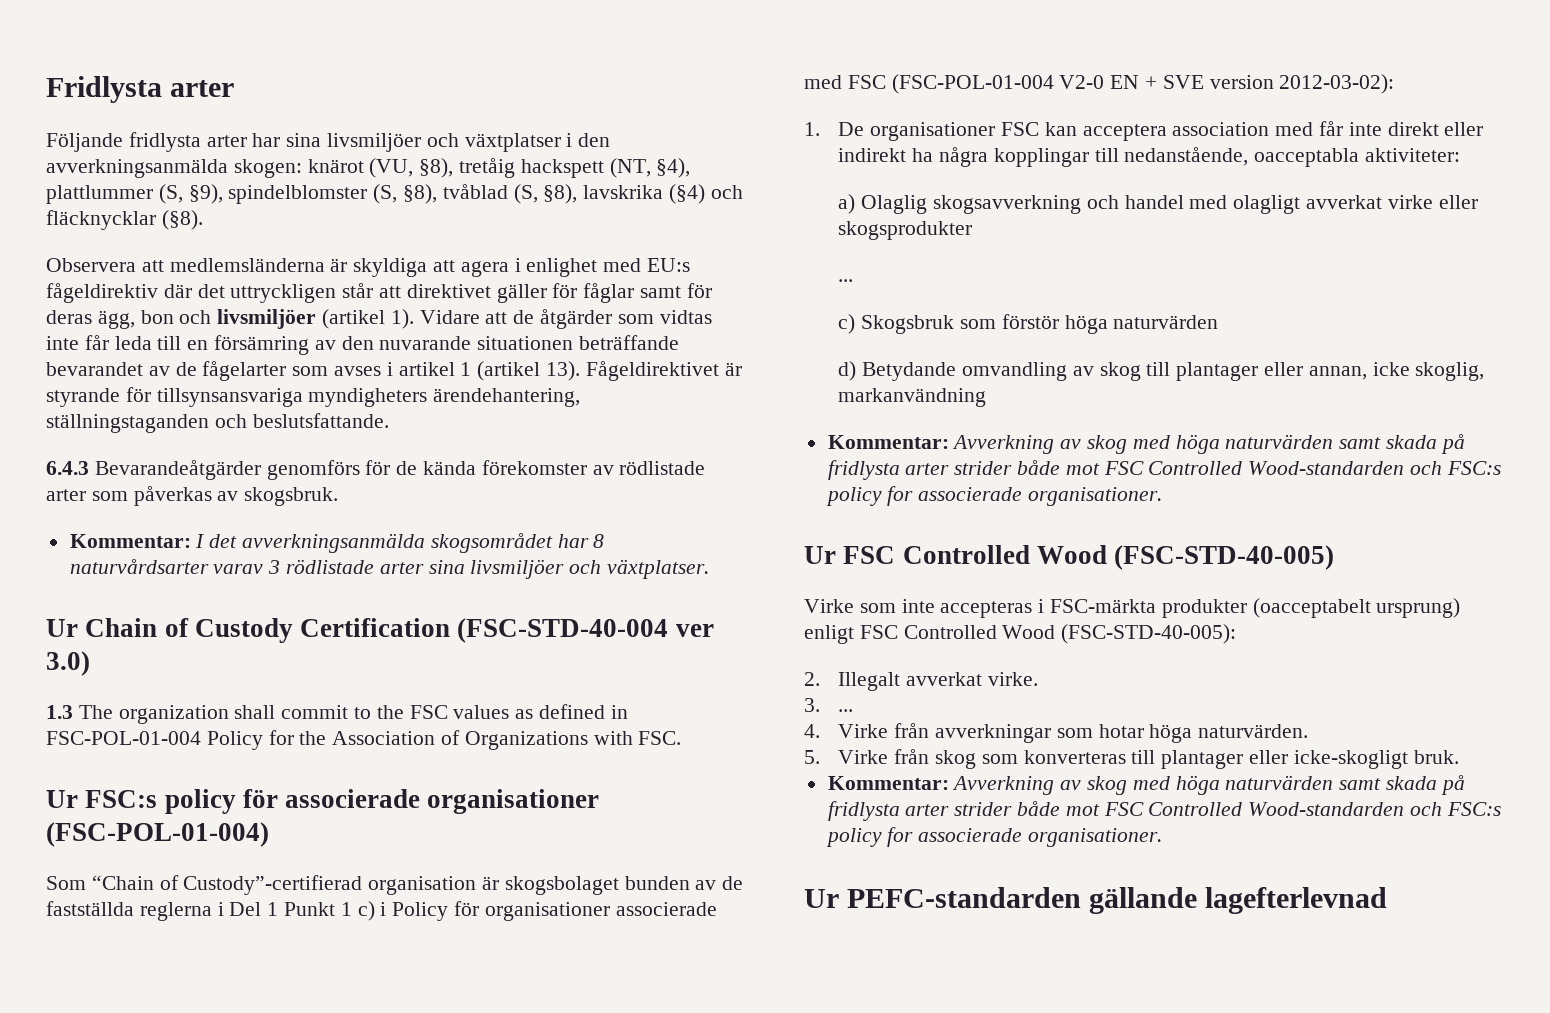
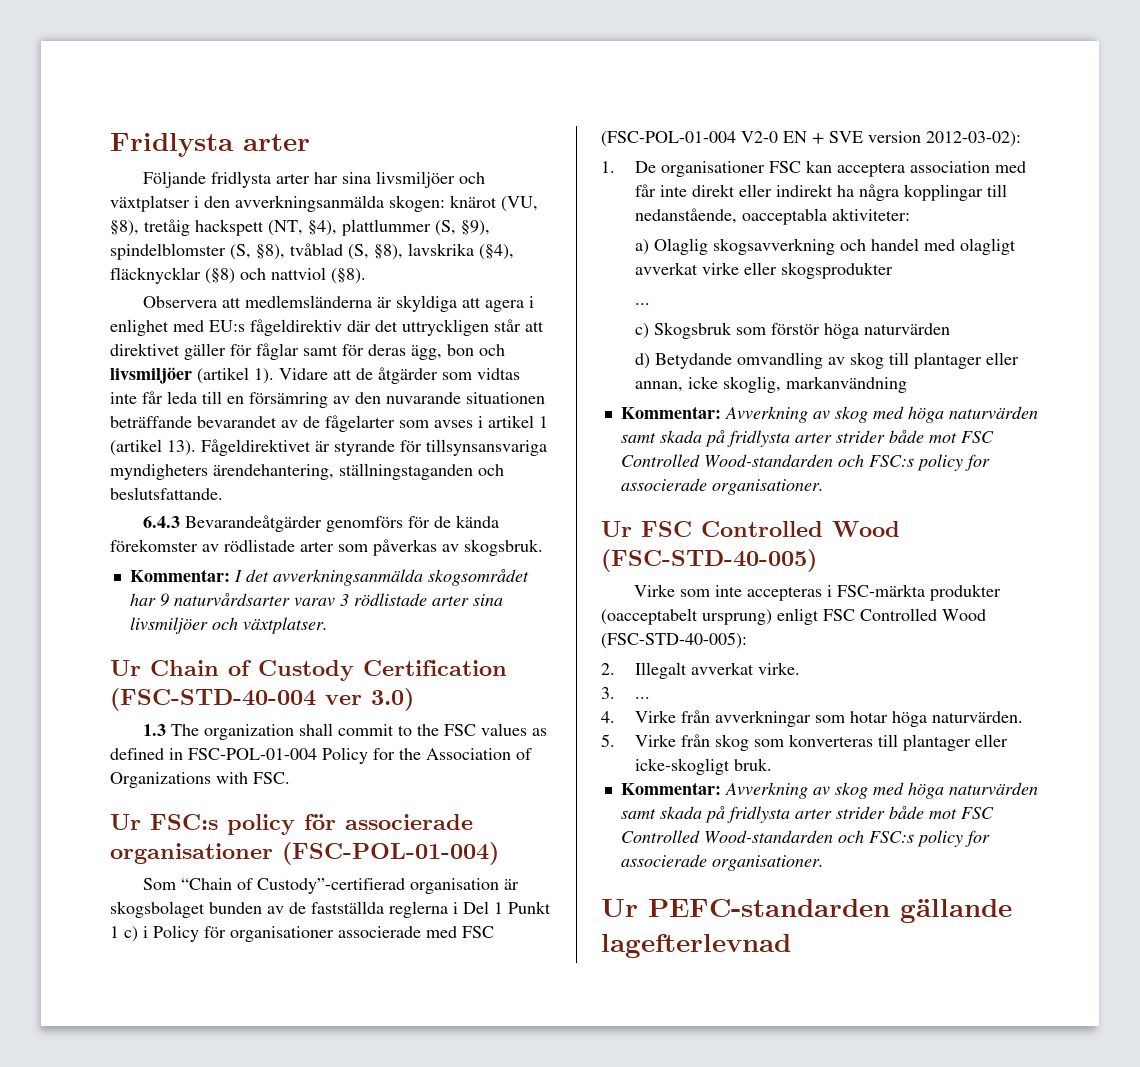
[669,184,743,204] [46,210,156,230] (§4) och fläcknycklar -> [479,244,514,260] [110,267,326,284] (§4), fläcknycklar (§8) och nattviol
[593,534,605,548] 8 -> [159,593,169,606] 9

